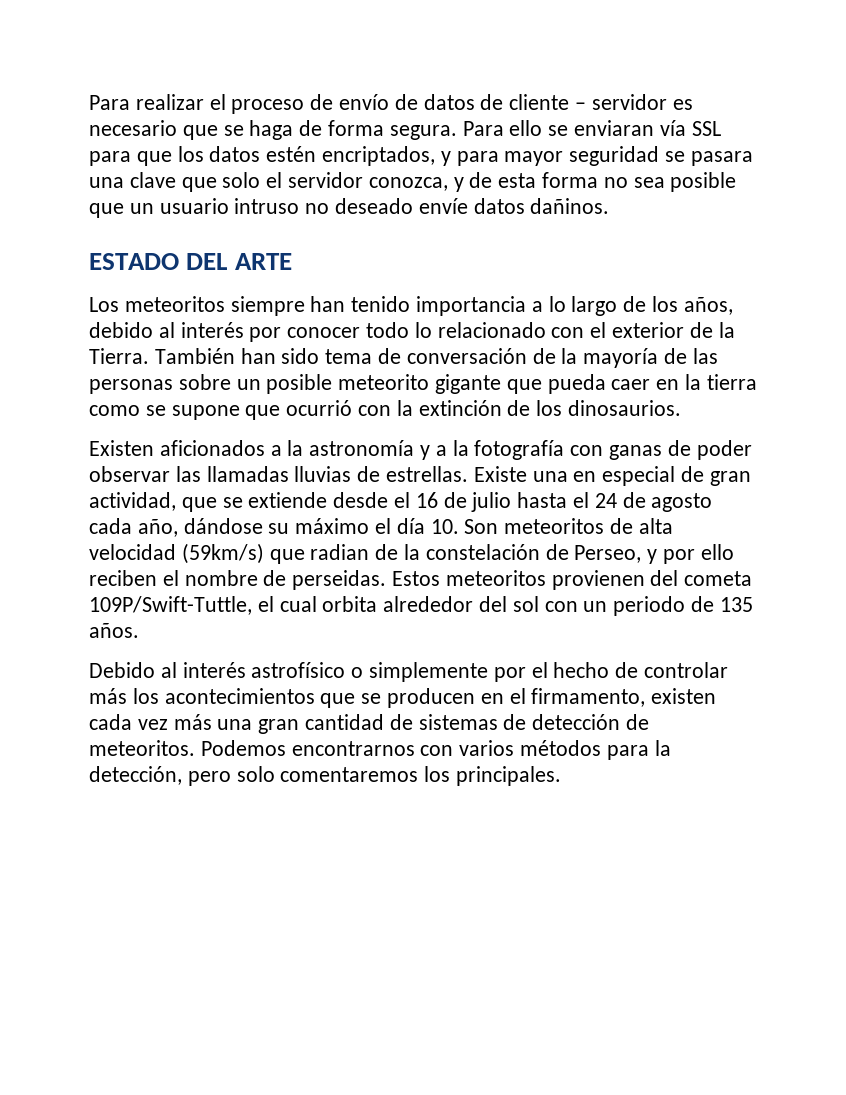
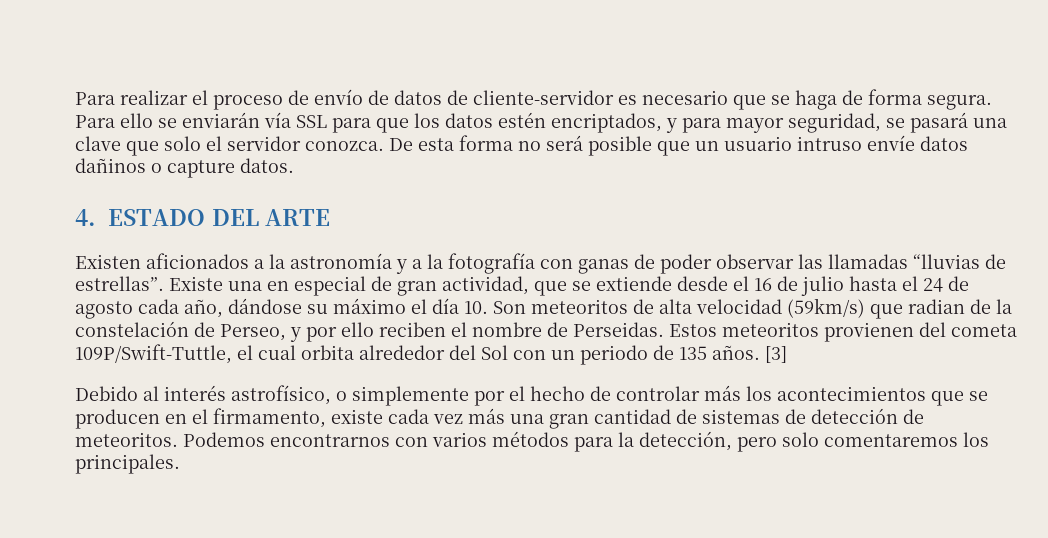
[509,94,667,110] cliente – servidor -> [473,90,614,105] cliente-servidor
[574,120,655,136] enviaran -> [182,112,260,128] enviarán
[569,146,753,166] seguridad se pasara -> [788,112,968,133] seguridad, se pasará
[368,172,493,192] conozca, y de -> [305,138,413,151] conozca. De
[633,177,665,188] sea -> [546,135,583,151] será
[305,198,610,214] [89,253,292,270] [89,296,733,316] [89,322,735,342] [89,348,718,368] [89,374,757,394] [89,400,682,420] no deseado envíe datos dañinos. // ESTADO DEL ARTE // Los meteoritos siempre han tenido importancia a lo largo de los años, debido al interés por conocer todo lo relacionado con el exterior de la Tierra. También han sido tema de conversación de la mayoría de las personas sobre un posible meteorito gigante que pueda caer en la tierra como se supone que ocurrió con la extinción de los dinosaurios. -> [867,135,968,151] [75,158,294,178] [75,209,330,226] envíe datos dañinos o capture datos. // 4. ESTADO DEL ARTE
[294,466,469,482] lluvias de estrellas. -> [913,254,1006,269] [75,276,164,291] “lluvias de estrellas”.
[292,570,387,590] perseidas. -> [573,322,664,337] Perseidas.
[512,596,539,612] sol -> [481,345,508,360] Sol
(139, 630) none -> [765,346,787,363] [3]
[251,662,346,678] astrofísico -> [231,385,331,405] astrofísico,
[651,688,717,704] existen -> [331,409,383,424] existe

